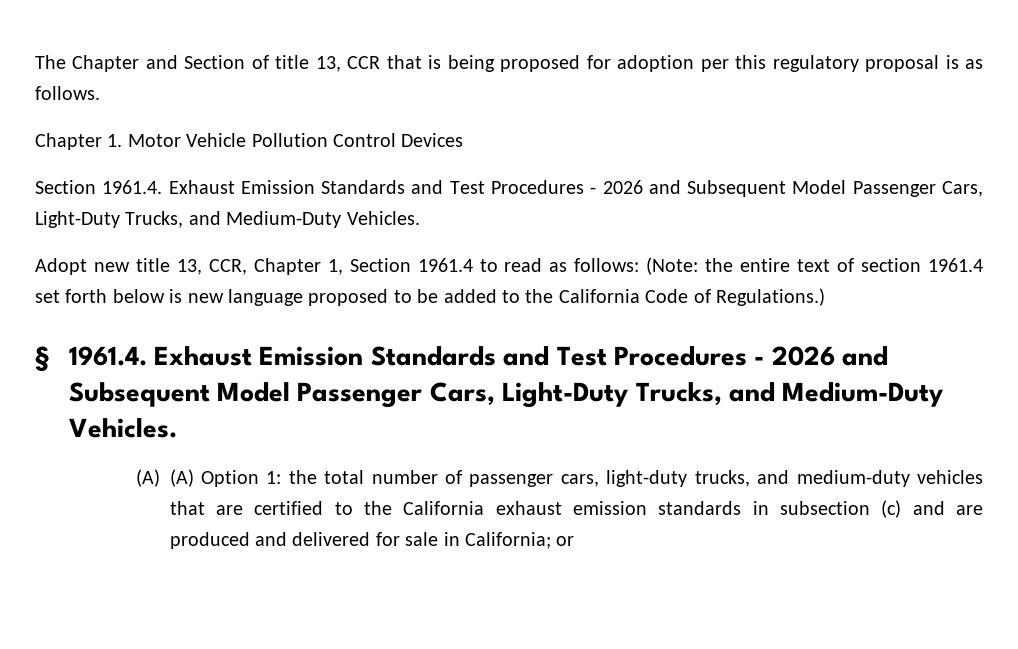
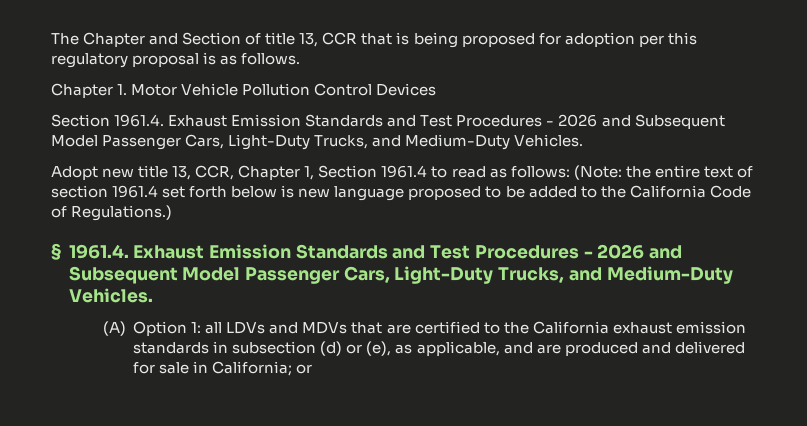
[169,469,194,487] (A) -> (126, 328) none
[288,470,984,487] the total number of passenger cars, light-duty trucks, and medium-duty vehicles -> [205,322,348,334] all LDVs and MDVs
[881,500,902,518] (c) -> [320,341,500,356] (d) or (e), as applicable,

